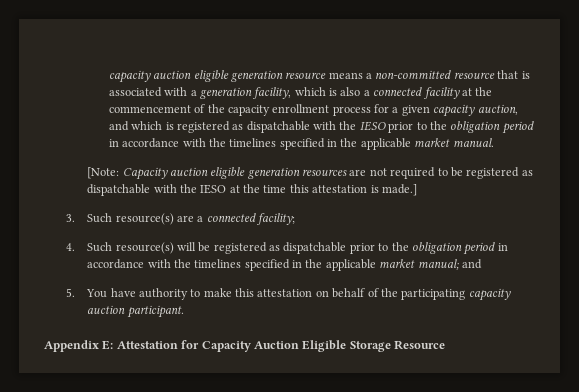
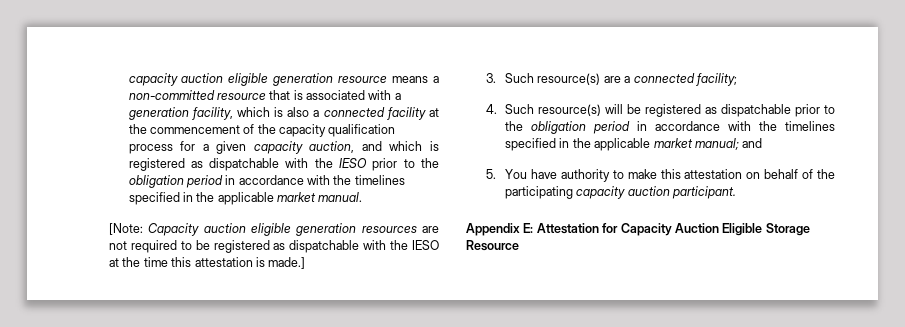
[272,104,330,113] enrollment -> [328,124,396,137] qualification

